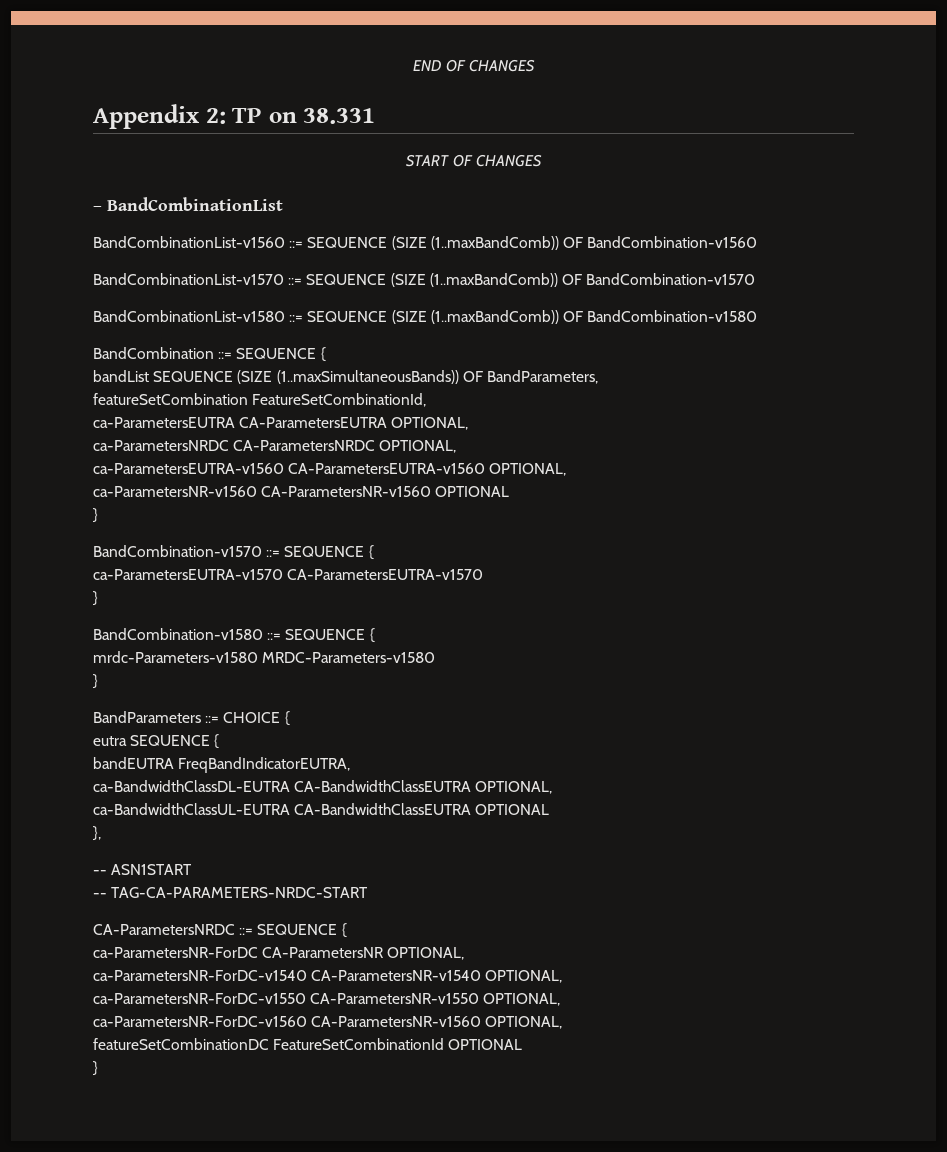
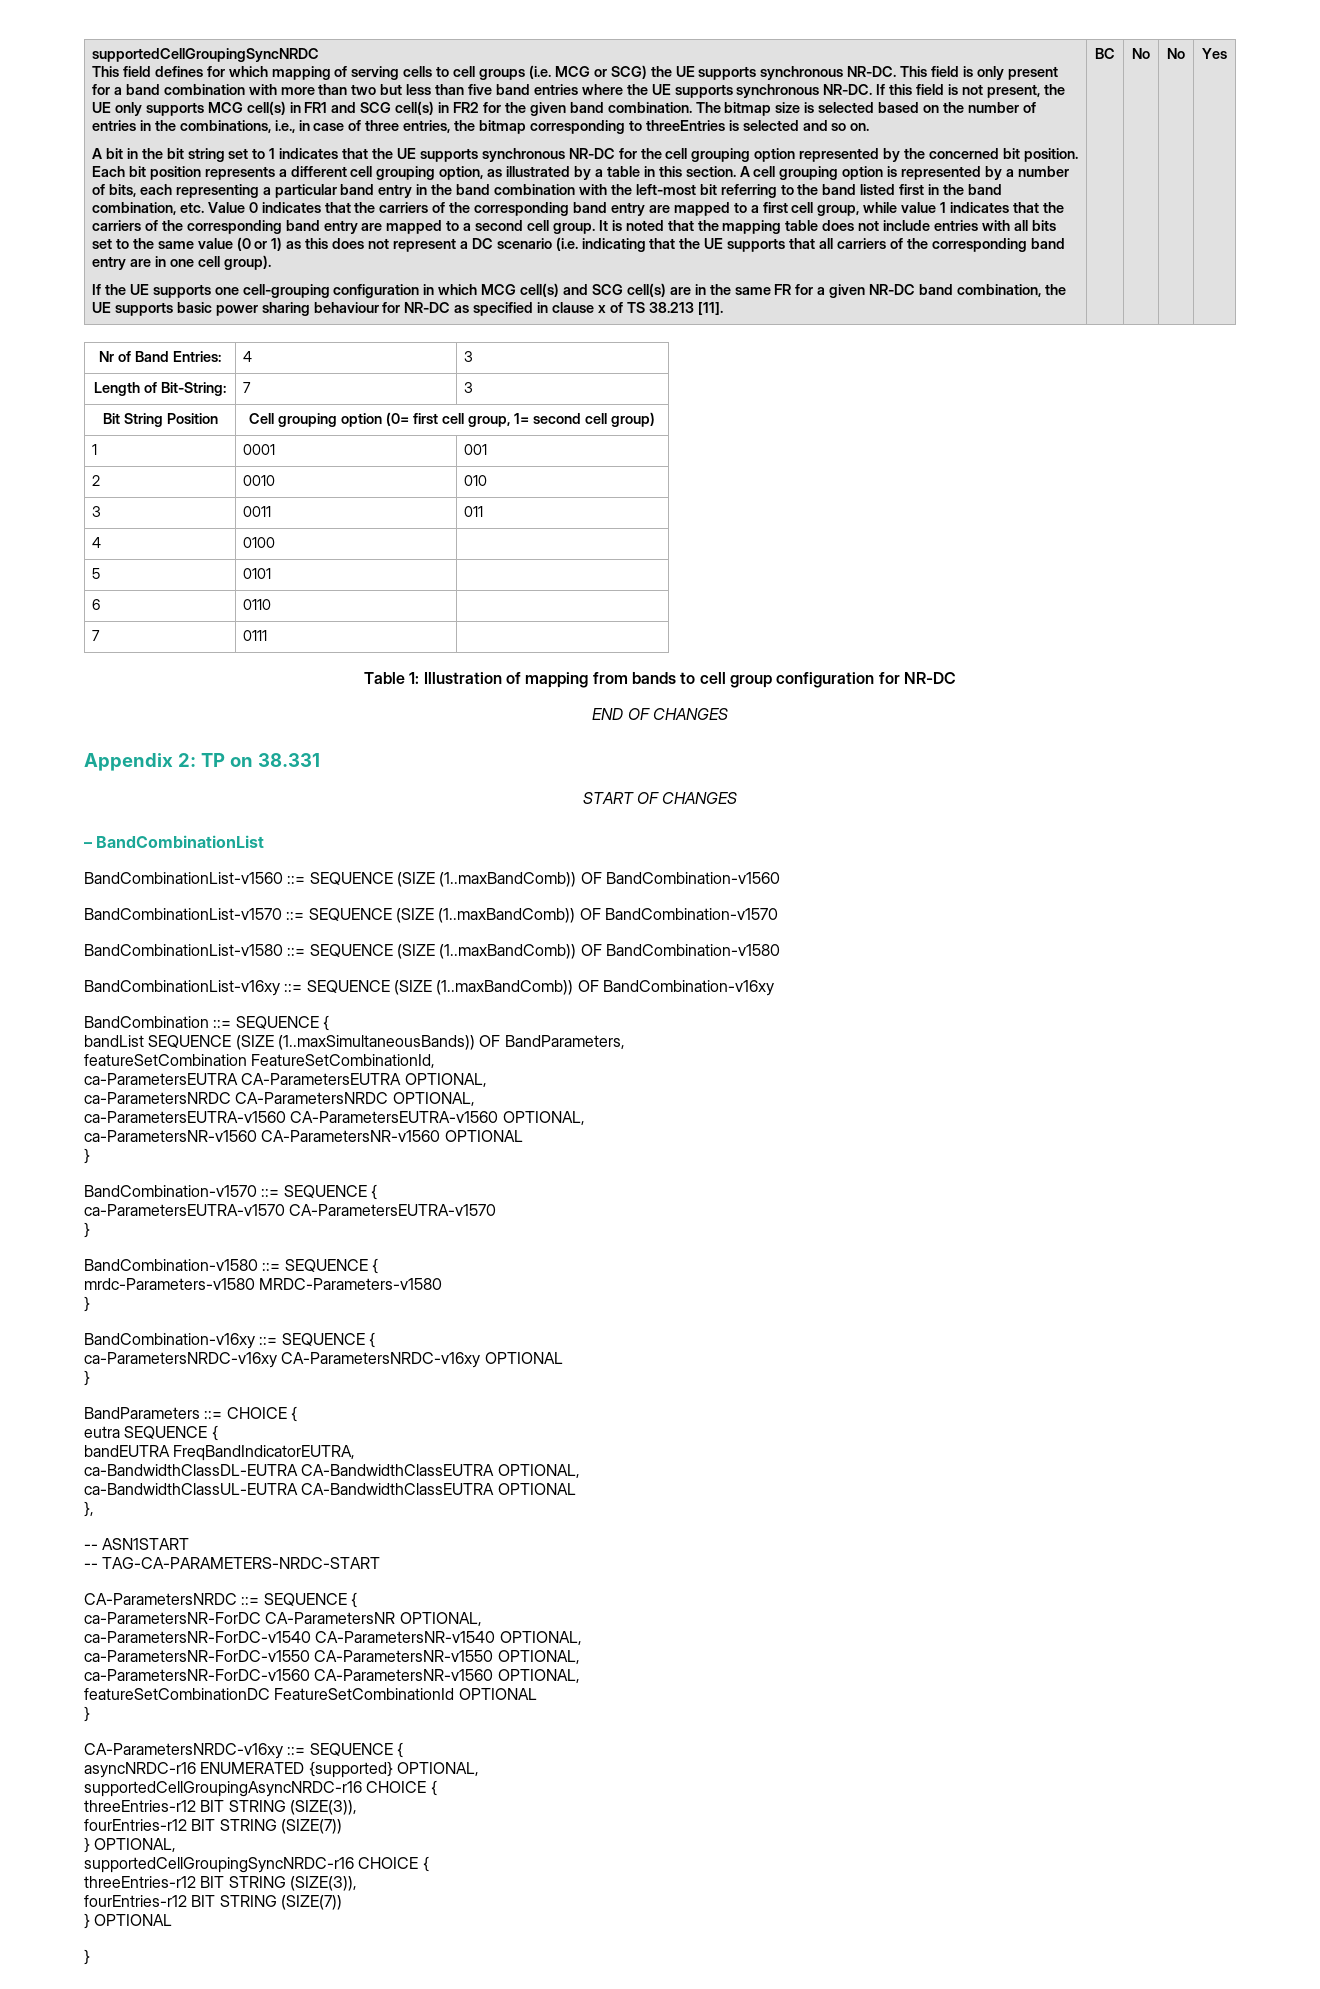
(413, 65) none -> [91,48,319,62] [91,65,1058,80] [91,84,1065,98] [91,101,1036,116] [91,120,870,134] [91,148,1078,162] [91,166,1069,180] [91,184,1002,198] [91,202,1064,216] [91,220,1056,234] [91,237,1065,252] [91,255,271,270] [91,283,1066,298] [91,302,723,316] [1095,48,1115,59] [1132,48,1150,59] [1167,48,1185,59] [1202,48,1227,59] [99,351,221,362] [242,351,252,362] [463,351,473,362] [94,382,226,396] [242,382,251,393] [463,382,473,393] [102,413,218,427] [249,412,655,427] [91,444,97,455] [242,444,275,455] [463,444,487,455] [91,475,100,486] [242,475,275,486] [463,475,487,486] [91,506,101,517] [242,506,271,517] [463,506,483,517] [91,537,101,548] [242,537,275,548] [91,568,100,579] [242,568,271,579] [91,599,100,610] [242,599,271,610] [91,630,100,641] [242,630,267,641] [364,672,956,688] supportedCellGroupingSyncNRDC // This field defines for which mapping of serving cells to cell groups (i.e. MCG or SCG) the UE supports synchronous NR-DC. This field is only present for a band combination with more than two but less than five band entries where the UE supports synchronous NR-DC. If this field is not present, the UE only supports MCG cell(s) in FR1 and SCG cell(s) in FR2 for the given band combination. The bitmap size is selected based on the number of entries in the combinations, i.e., in case of three entries, the bitmap corresponding to threeEntries is selected and so on. // A bit in the bit string set to 1 indicates that the UE supports synchronous NR-DC for the cell grouping option represented by the concerned bit position. Each bit position represents a different cell grouping option, as illustrated by a table in this section. A cell grouping option is represented by a number of bits, each representing a particular band entry in the band combination with the left-most bit referring to the band listed first in the band combination, etc. Value 0 indicates that the carriers of the corresponding band entry are mapped to a first cell group, while value 1 indicates that the carriers of the corresponding band entry are mapped to a second cell group. It is noted that the mapping table does not include entries with all bits set to the same value (0 or 1) as this does not represent a DC scenario (i.e. indicating that the UE supports that all carriers of the corresponding band entry are in one cell group). // If the UE supports one cell-grouping configuration in which MCG cell(s) and SCG cell(s) are in the same FR for a given NR-DC band combination, the UE supports basic power sharing behaviour for NR-DC as specified in clause x of TS 38.213 [11]. | BC | No | No | Yes // Nr of Band Entries: | 4 | 3 // Length of Bit-String: | 7 | 3 // Bit String Position | Cell grouping option (0= first cell group, 1= second cell group) // 1 | 0001 | 001 // 2 | 0010 | 010 // 3 | 0011 | 011 // 4 | 0100 | // 5 | 0101 | // 6 | 0110 | // 7 | 0111 | // Table 1: Illustration of mapping from bands to cell group configuration for NR-DC //
(758, 316) none -> [84,980,774,996] // BandCombinationList-v16xy ::= SEQUENCE (SIZE (1..maxBandComb)) OF BandCombination-v16xy
(98, 681) none -> [84,1332,375,1349] [84,1352,563,1368] [84,1370,90,1386] // BandCombination-v16xy ::= SEQUENCE { // ca-ParametersNRDC-v16xy CA-ParametersNRDC-v16xy OPTIONAL // }
(98, 1068) none -> [84,1742,403,1759] [84,1761,479,1778] [84,1780,437,1797] [84,1800,357,1815] [84,1819,342,1834] [84,1837,177,1853] [84,1856,429,1873] [84,1876,357,1891] [84,1895,342,1910] [84,1913,173,1929] [84,1949,90,1965] // CA-ParametersNRDC-v16xy ::= SEQUENCE { // asyncNRDC-r16 ENUMERATED {supported} OPTIONAL, // supportedCellGroupingAsyncNRDC-r16 CHOICE { // threeEntries-r12 BIT STRING (SIZE(3)), // fourEntries-r12 BIT STRING (SIZE(7)) // } OPTIONAL, // supportedCellGroupingSyncNRDC-r16 CHOICE { // threeEntries-r12 BIT STRING (SIZE(3)), // fourEntries-r12 BIT STRING (SIZE(7)) // } OPTIONAL // }

